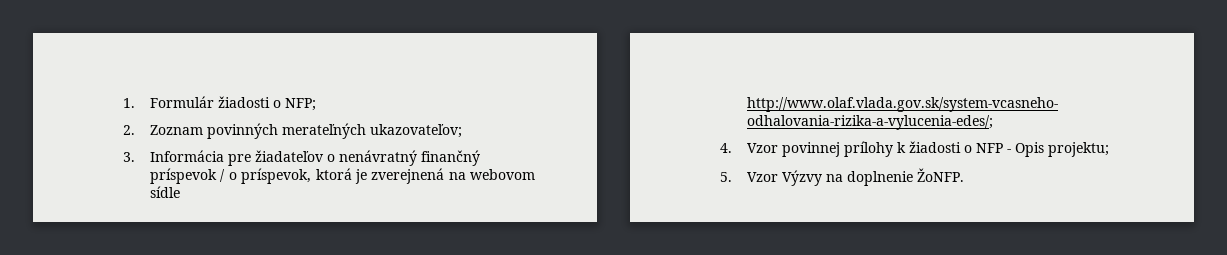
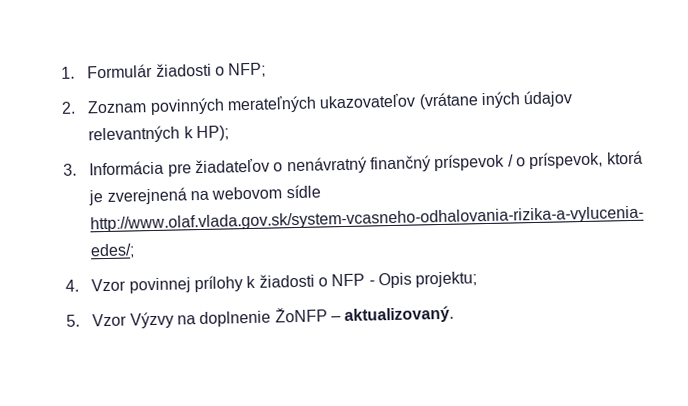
[370,124,463,138] ukazovateľov; -> [319,90,574,110] [88,125,229,144] ukazovateľov (vrátane iných údajov relevantných k HP);
[917,168,965,182] ŽoNFP. -> [274,305,455,325] ŽoNFP – aktualizovaný.

